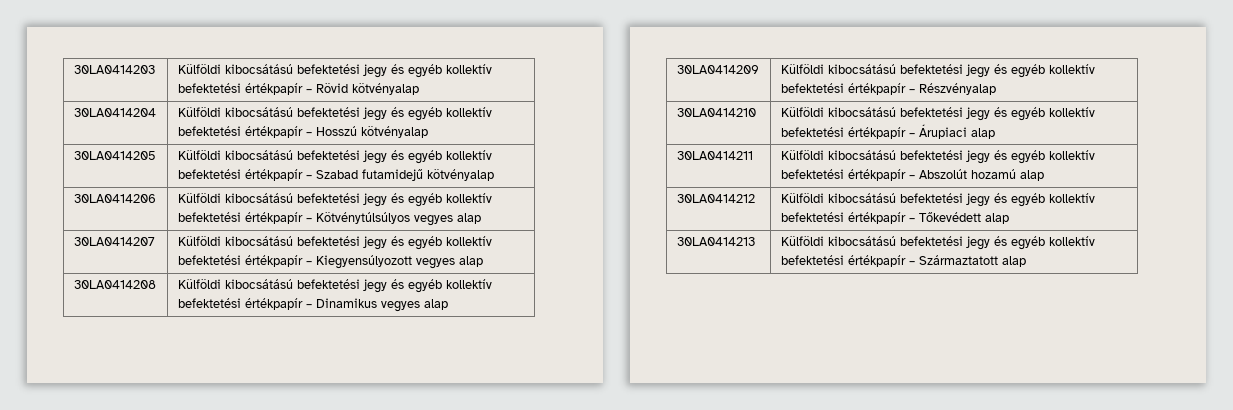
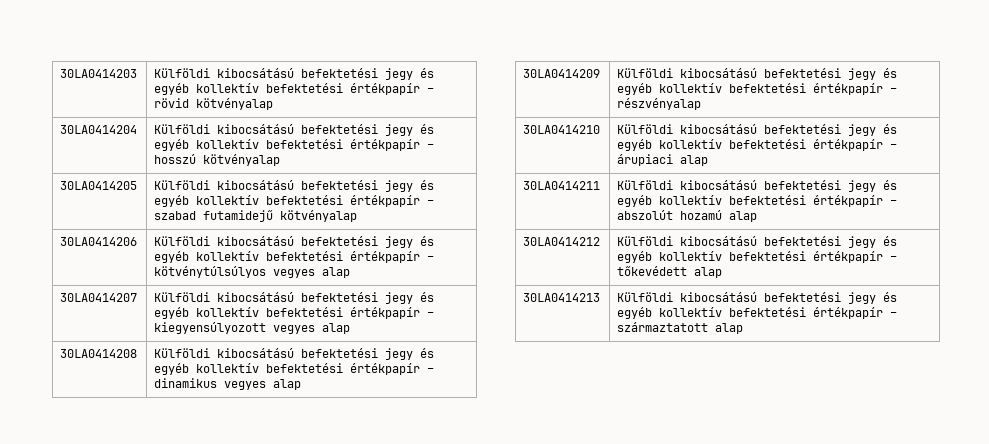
[315,83,348,93] Rövid -> [154,98,190,108] rövid
[315,126,357,136] Hosszú -> [154,154,197,164] hosszú
[315,170,358,179] Szabad -> [154,211,197,220] szabad
[315,212,410,224] Kötvénytúlsúlyos -> [154,266,267,278] kötvénytúlsúlyos
[315,255,412,269] Kiegyensúlyozott -> [154,322,267,334] kiegyensúlyozott
[315,298,377,308] Dinamikus -> [154,378,218,388] dinamikus
[918,83,996,95] Részvényalap -> [617,98,702,110] részvényalap
[918,124,967,139] Árupiaci -> [617,154,674,166] árupiaci
[918,169,967,179] Abszolút -> [617,210,674,220] abszolút
[918,212,981,222] Tőkevédett -> [617,266,688,276] tőkevédett
[918,255,998,265] Származtatott -> [617,322,709,332] származtatott

